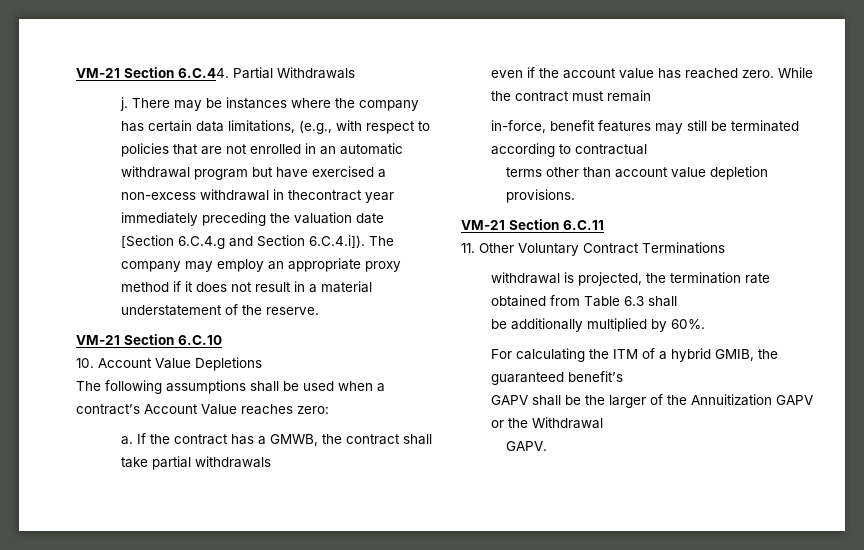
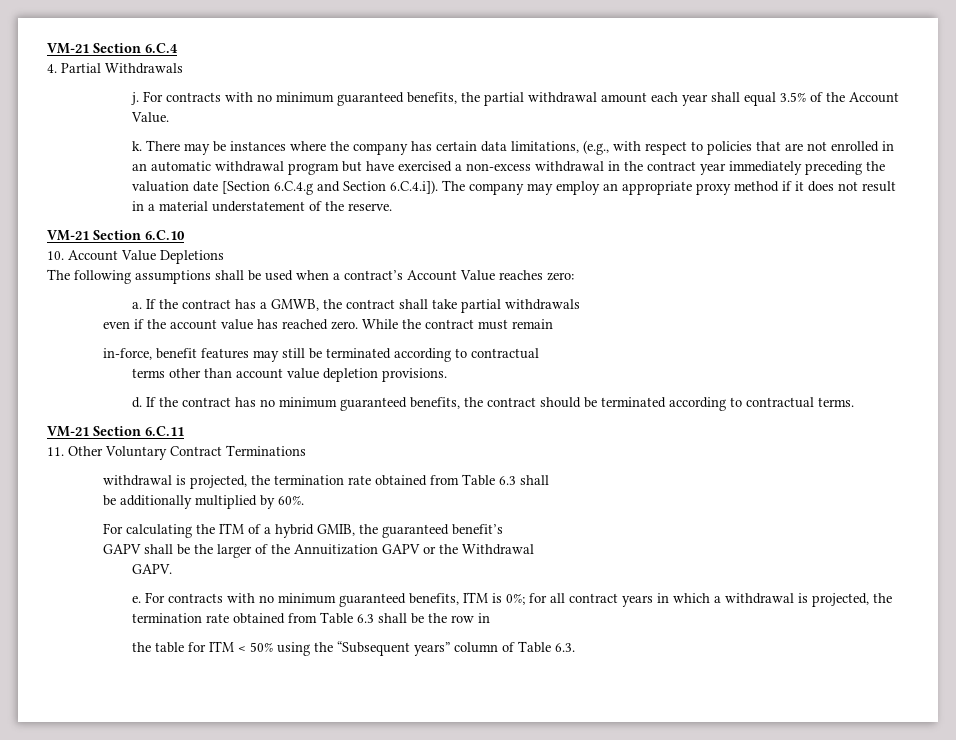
[76,67,229,78] VM-21 Section 6.C.44. -> [47,43,178,54] [47,64,57,73] VM-21 Section 6.C.4 // 4.
(129, 104) none -> [142,91,899,106] [130,112,169,123] [131,141,142,151] For contracts with no minimum guaranteed benefits, the partial withdrawal amount each year shall equal 3.5% of the Account Value. // k.
[288,190,363,201] thecontract -> [623,161,696,171] the contract
(576, 196) none -> [131,397,854,411] // d. If the contract has no minimum guaranteed benefits, the contract should be terminated according to contractual terms.
(548, 446) none -> [131,592,892,607] [131,612,490,624] [131,641,575,656] // e. For contracts with no minimum guaranteed benefits, ITM is 0%; for all contract years in which a withdrawal is projected, the termination rate obtained from Table 6.3 shall be the row in // the table for ITM < 50% using the “Subsequent years” column of Table 6.3.

